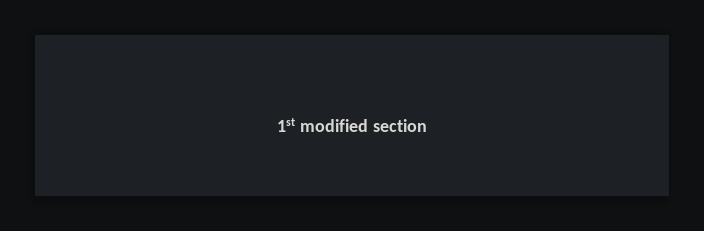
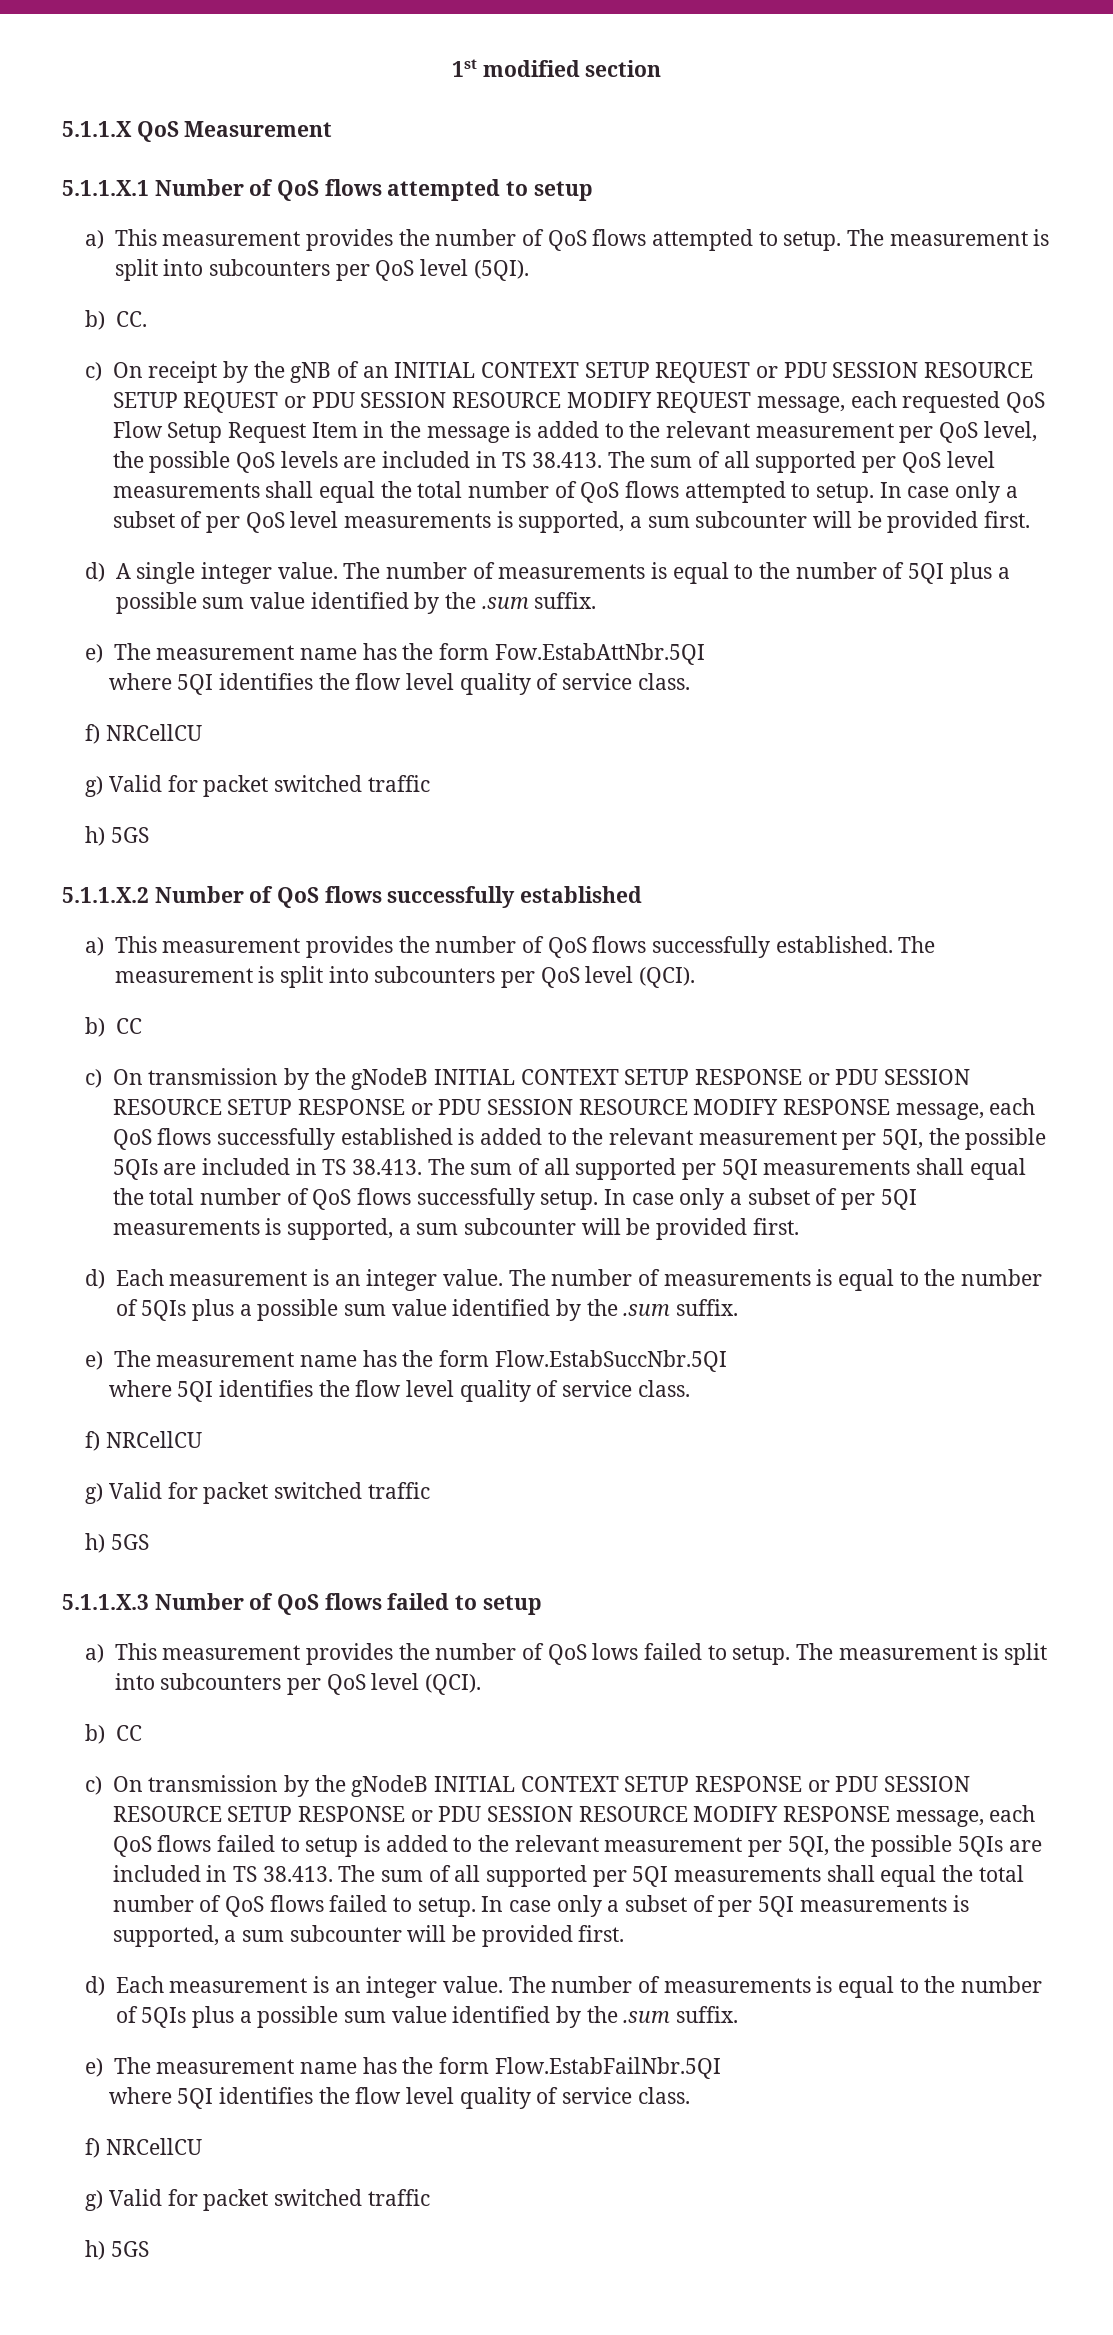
(427, 125) none -> [62,121,333,142] [62,179,593,201] [85,229,1050,251] [114,259,529,281] [85,310,147,330] [85,361,1034,383] [112,391,1046,413] [112,421,1037,443] [112,451,995,473] [112,481,1018,503] [112,511,1031,533] [85,562,1010,584] [115,592,597,614] [85,643,705,665] [108,673,690,695] [85,724,202,744] [85,775,430,797] [85,826,149,846] [62,886,643,908] [85,936,936,958] [114,966,696,988] [85,1017,142,1037] [85,1068,971,1090] [112,1098,1036,1120] [112,1128,1047,1150] [112,1158,1026,1180] [112,1188,917,1210] [112,1218,799,1240] [85,1269,1043,1291] [115,1299,739,1321] [85,1350,727,1372] [108,1380,690,1402] [85,1431,202,1451] [85,1482,430,1504] [85,1533,149,1553] [62,1593,542,1615] [85,1643,1048,1665] [114,1673,482,1695] [85,1724,142,1744] [85,1775,971,1797] [112,1805,1036,1827] [112,1835,1042,1857] [112,1865,1024,1887] [112,1895,969,1917] [112,1925,625,1947] [85,1976,1043,1998] [115,2006,739,2028] [85,2057,721,2079] [108,2087,690,2109] [85,2138,202,2158] [85,2189,430,2211] [85,2240,149,2260] // 5.1.1.X QoS Measurement // 5.1.1.X.1 Number of QoS flows attempted to setup // a) This measurement provides the number of QoS flows attempted to setup. The measurement is split into subcounters per QoS level (5QI). // b) CC. // c) On receipt by the gNB of an INITIAL CONTEXT SETUP REQUEST or PDU SESSION RESOURCE SETUP REQUEST or PDU SESSION RESOURCE MODIFY REQUEST message, each requested QoS Flow Setup Request Item in the message is added to the relevant measurement per QoS level, the possible QoS levels are included in TS 38.413. The sum of all supported per QoS level measurements shall equal the total number of QoS flows attempted to setup. In case only a subset of per QoS level measurements is supported, a sum subcounter will be provided first. // d) A single integer value. The number of measurements is equal to the number of 5QI plus a possible sum value identified by the .sum suffix. // e) The measurement name has the form Fow.EstabAttNbr.5QI // where 5QI identifies the flow level quality of service class. // f) NRCellCU // g) Valid for packet switched traffic // h) 5GS // 5.1.1.X.2 Number of QoS flows successfully established // a) This measurement provides the number of QoS flows successfully established. The measurement is split into subcounters per QoS level (QCI). // b) CC // c) On transmission by the gNodeB INITIAL CONTEXT SETUP RESPONSE or PDU SESSION RESOURCE SETUP RESPONSE or PDU SESSION RESOURCE MODIFY RESPONSE message, each QoS flows successfully established is added to the relevant measurement per 5QI, the possible 5QIs are included in TS 38.413. The sum of all supported per 5QI measurements shall equal the total number of QoS flows successfully setup. In case only a subset of per 5QI measurements is supported, a sum subcounter will be provided first. // d) Each measurement is an integer value. The number of measurements is equal to the number of 5QIs plus a possible sum value identified by the .sum suffix. // e) The measurement name has the form Flow.EstabSuccNbr.5QI // where 5QI identifies the flow level quality of service class. // f) NRCellCU // g) Valid for packet switched traffic // h) 5GS // 5.1.1.X.3 Number of QoS flows failed to setup // a) This measurement provides the number of QoS lows failed to setup. The measurement is split into subcounters per QoS level (QCI). // b) CC // c) On transmission by the gNodeB INITIAL CONTEXT SETUP RESPONSE or PDU SESSION RESOURCE SETUP RESPONSE or PDU SESSION RESOURCE MODIFY RESPONSE message, each QoS flows failed to setup is added to the relevant measurement per 5QI, the possible 5QIs are included in TS 38.413. The sum of all supported per 5QI measurements shall equal the total number of QoS flows failed to setup. In case only a subset of per 5QI measurements is supported, a sum subcounter will be provided first. // d) Each measurement is an integer value. The number of measurements is equal to the number of 5QIs plus a possible sum value identified by the .sum suffix. // e) The measurement name has the form Flow.EstabFailNbr.5QI // where 5QI identifies the flow level quality of service class. // f) NRCellCU // g) Valid for packet switched traffic // h) 5GS

